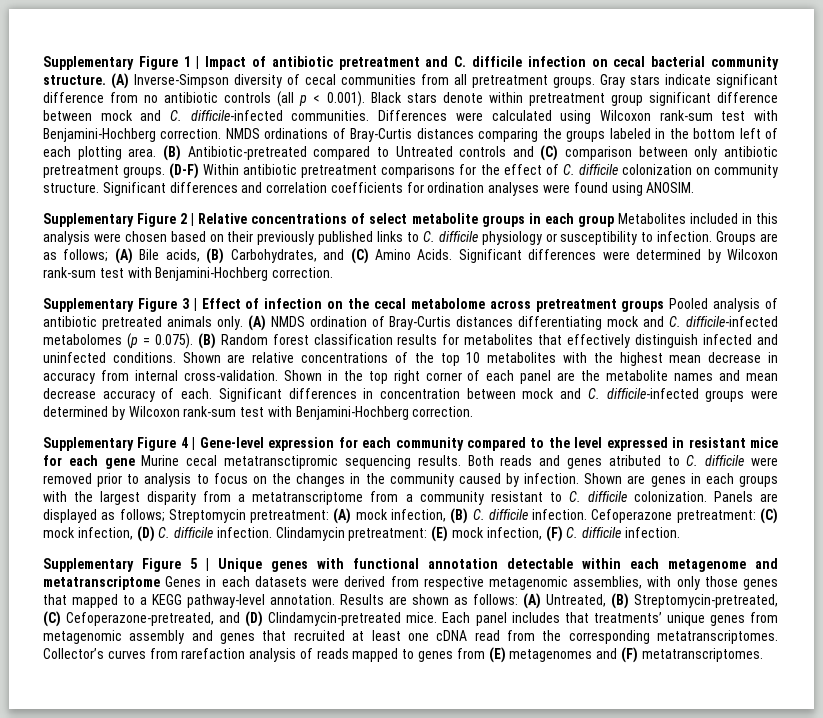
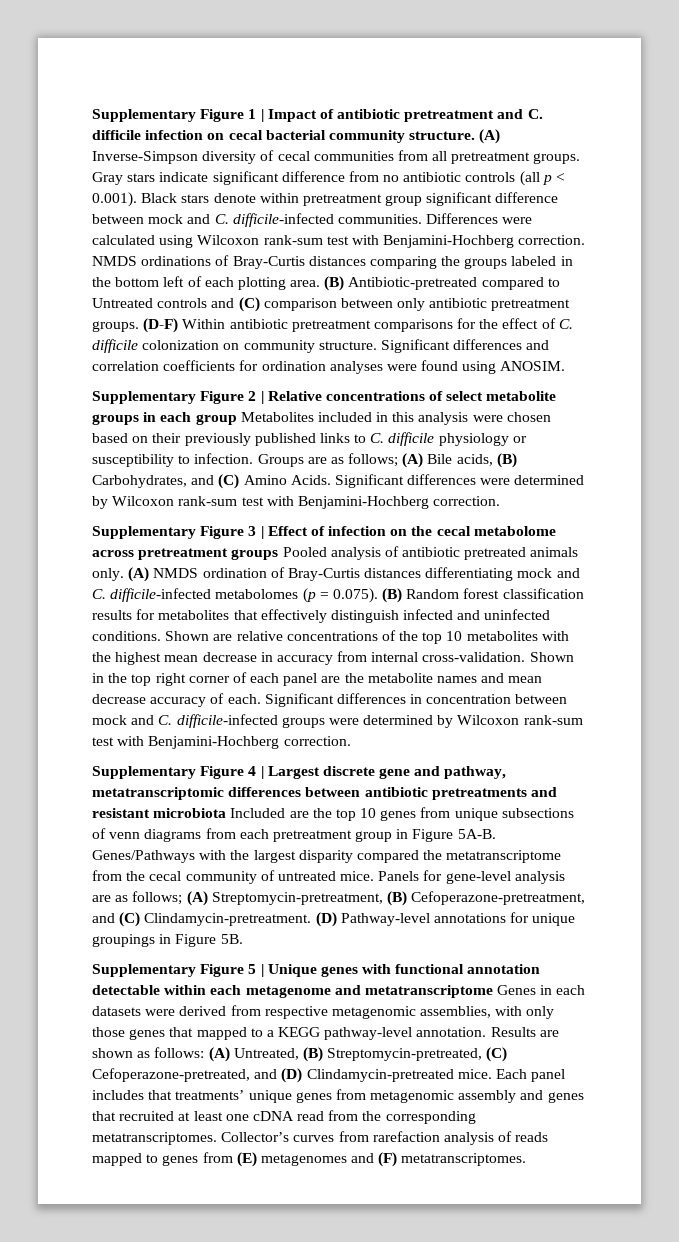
[199,437,778,451] [43,455,778,469] [43,473,778,487] [43,491,778,505] [43,508,779,524] [43,526,680,542] Gene-level expression for each community compared to the level expressed in resistant mice for each gene Murine cecal metatransctipromic sequencing results. Both reads and genes atributed to C. difficile were removed prior to analysis to focus on the changes in the community caused by infection. Shown are genes in each groups with the largest disparity from a metatranscriptome from a community resistant to C. difficile colonization. Panels are displayed as follows; Streptomycin pretreatment: (A) mock infection, (B) C. difficile infection. Cefoperazone pretreatment: (C) mock infection, (D) C. difficile infection. Clindamycin pretreatment: (E) mock infection, (F) C. difficile infection. -> [267,766,507,779] [92,787,557,800] [92,807,574,821] [92,828,496,842] [92,850,562,863] [92,870,565,884] [92,891,586,906] [92,912,576,927] [92,934,243,947] Largest discrete gene and pathway, metatranscriptomic differences between antibiotic pretreatments and resistant microbiota Included are the top 10 genes from unique subsections of venn diagrams from each pretreatment group in Figure 5A-B. Genes/Pathways with the largest disparity compared the metatranscriptome from the cecal community of untreated mice. Panels for gene-level analysis are as follows; (A) Streptomycin-pretreatment, (B) Cefoperazone-pretreatment, and (C) Clindamycin-pretreatment. (D) Pathway-level annotations for unique groupings in Figure 5B.

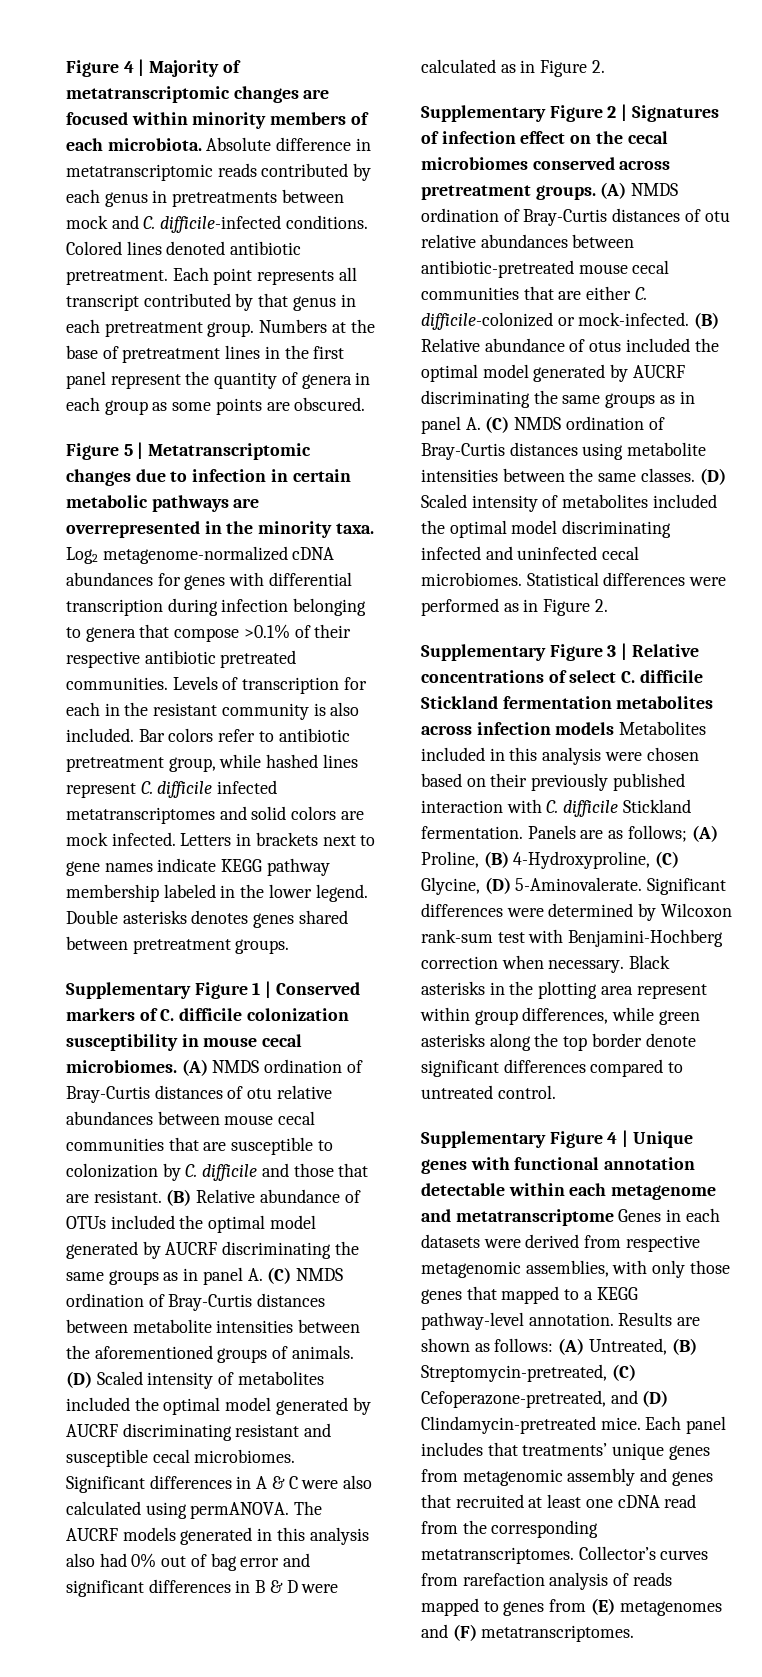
[92,109,543,122] [92,129,501,144] [92,150,581,164] [92,171,566,186] [92,192,559,207] [92,213,533,227] [92,235,586,248] [92,255,573,269] [92,276,560,291] [92,297,571,312] [92,318,573,333] [92,339,550,353] [92,360,566,374] [92,391,557,404] [92,412,237,425] Supplementary Figure 1 | Impact of antibiotic pretreatment and C. difficile infection on cecal bacterial community structure. (A) Inverse-Simpson diversity of cecal communities from all pretreatment groups. Gray stars indicate significant difference from no antibiotic controls (all p < 0.001). Black stars denote within pretreatment group significant difference between mock and C. difficile-infected communities. Differences were calculated using Wilcoxon rank-sum test with Benjamini-Hochberg correction. NMDS ordinations of Bray-Curtis distances comparing the groups labeled in the bottom left of each plotting area. (B) Antibiotic-pretreated compared to Untreated controls and (C) comparison between only antibiotic pretreatment groups. (D-F) Within antibiotic pretreatment comparisons for the effect of C. difficile colonization on community structure. Significant differences and correlation coefficients for ordination analyses were found using ANOSIM. // Supplementary Figure 2 | Relative concentrations of select metabolite groups in each group -> [66,59,241,77] [66,86,330,103] [66,112,369,129] [66,137,371,151] [66,163,372,181] [66,189,344,207] [66,215,368,233] [66,241,302,255] [66,267,357,285] [66,293,356,311] [66,319,375,337] [66,345,345,363] [66,371,371,389] [66,397,366,415] [66,442,312,460] [66,469,351,486] [66,495,260,512] [66,521,374,538] [66,546,335,564] [66,572,352,590] [66,598,367,616] [66,624,352,642] [66,650,297,668] [66,676,367,694] [66,702,360,720] [66,728,350,742] [66,754,358,772] [66,780,278,798] [66,806,364,824] [66,832,376,846] [66,858,330,876] [66,884,368,902] [66,910,348,928] [66,936,290,954] [66,981,360,999] [66,1008,349,1021] [66,1034,303,1051] [66,1059,363,1076] [66,1085,332,1103] [66,1111,316,1125] [66,1137,333,1155] [66,1163,369,1181] [66,1189,361,1206] [66,1215,316,1233] [66,1241,359,1259] [66,1267,344,1285] [66,1293,326,1311] [66,1319,361,1333] [66,1345,354,1363] [66,1371,324,1389] [66,1397,371,1415] [66,1423,332,1441] [66,1449,296,1467] [66,1475,373,1493] [66,1501,323,1519] [66,1527,369,1545] [66,1553,311,1571] [66,1579,339,1597] [421,59,605,77] [421,104,719,122] [421,131,668,144] [421,157,671,170] [421,182,679,200] [421,208,730,226] [421,234,635,248] [421,260,670,278] [421,286,647,300] [421,312,720,330] [421,338,719,352] [421,364,685,382] [421,390,695,408] [421,416,665,434] [421,442,707,460] [421,468,726,485] [421,494,717,512] [421,520,672,538] [421,546,640,560] [421,572,727,586] [421,598,608,616] [421,643,699,661] [421,670,703,683] [421,696,714,709] [421,722,615,735] Figure 4 | Majority of metatranscriptomic changes are focused within minority members of each microbiota. Absolute difference in metatranscriptomic reads contributed by each genus in pretreatments between mock and C. difficile-infected conditions. Colored lines denoted antibiotic pretreatment. Each point represents all transcript contributed by that genus in each pretreatment group. Numbers at the base of pretreatment lines in the first panel represent the quantity of genera in each group as some points are obscured. // Figure 5 | Metatranscriptomic changes due to infection in certain metabolic pathways are overrepresented in the minority taxa. Log2 metagenome-normalized cDNA abundances for genes with differential transcription during infection belonging to genera that compose >0.1% of their respective antibiotic pretreated communities. Levels of transcription for each in the resistant community is also included. Bar colors refer to antibiotic pretreatment group, while hashed lines represent C. difficile infected metatranscriptomes and solid colors are mock infected. Letters in brackets next to gene names indicate KEGG pathway membership labeled in the lower legend. Double asterisks denotes genes shared between pretreatment groups. // Supplementary Figure 1 | Conserved markers of C. difficile colonization susceptibility in mouse cecal microbiomes. (A) NMDS ordination of Bray-Curtis distances of otu relative abundances between mouse cecal communities that are susceptible to colonization by C. difficile and those that are resistant. (B) Relative abundance of OTUs included the optimal model generated by AUCRF discriminating the same groups as in panel A. (C) NMDS ordination of Bray-Curtis distances between metabolite intensities between the aforementioned groups of animals. (D) Scaled intensity of metabolites included the optimal model generated by AUCRF discriminating resistant and susceptible cecal microbiomes. Significant differences in A & C were also calculated using permANOVA. The AUCRF models generated in this analysis also had 0% out of bag error and significant differences in B & D were calculated as in Figure 2. // Supplementary Figure 2 | Signatures of infection effect on the cecal microbiomes conserved across pretreatment groups. (A) NMDS ordination of Bray-Curtis distances of otu relative abundances between antibiotic-pretreated mouse cecal communities that are either C. difficile-colonized or mock-infected. (B) Relative abundance of otus included the optimal model generated by AUCRF discriminating the same groups as in panel A. (C) NMDS ordination of Bray-Curtis distances using metabolite intensities between the same classes. (D) Scaled intensity of metabolites included the optimal model discriminating infected and uninfected cecal microbiomes. Statistical differences were performed as in Figure 2. // Supplementary Figure 3 | Relative concentrations of select C. difficile Stickland fermentation metabolites across infection models
[319,432,527,446] [92,453,517,468] [92,474,331,489] links to C. difficile physiology or susceptibility to infection. Groups are as follows; (A) Bile acids, (B) Carbohydrates, and (C) Amino Acids. -> [421,799,691,817] [421,825,718,842] [421,851,680,869] [421,877,643,895] interaction with C. difficile Stickland fermentation. Panels are as follows; (A) Proline, (B) 4-Hydroxyproline, (C) Glycine, (D) 5-Aminovalerate.
[433,496,501,506] [92,526,556,539] [92,546,579,560] [92,567,580,582] [92,588,584,603] [92,609,551,623] [92,630,569,644] [92,651,574,665] [92,672,543,686] [92,693,568,707] [92,714,583,728] [92,736,351,749] [92,766,507,779] [92,787,557,800] [92,807,574,821] [92,828,496,842] [92,850,562,863] [92,870,565,884] [92,891,586,906] [92,912,576,927] [92,934,243,947] [92,964,257,977] correction. // Supplementary Figure 3 | Effect of infection on the cecal metabolome across pretreatment groups Pooled analysis of antibiotic pretreated animals only. (A) NMDS ordination of Bray-Curtis distances differentiating mock and C. difficile-infected metabolomes (p = 0.075). (B) Random forest classification results for metabolites that effectively distinguish infected and uninfected conditions. Shown are relative concentrations of the top 10 metabolites with the highest mean decrease in accuracy from internal cross-validation. Shown in the top right corner of each panel are the metabolite names and mean decrease accuracy of each. Significant differences in concentration between mock and C. difficile-infected groups were determined by Wilcoxon rank-sum test with Benjamini-Hochberg correction. // Supplementary Figure 4 | Largest discrete gene and pathway, metatranscriptomic differences between antibiotic pretreatments and resistant microbiota Included are the top 10 genes from unique subsections of venn diagrams from each pretreatment group in Figure 5A-B. Genes/Pathways with the largest disparity compared the metatranscriptome from the cecal community of untreated mice. Panels for gene-level analysis are as follows; (A) Streptomycin-pretreatment, (B) Cefoperazone-pretreatment, and (C) Clindamycin-pretreatment. (D) Pathway-level annotations for unique groupings in Figure 5B. // Supplementary Figure 5 -> [421,955,671,973] [421,981,707,999] [420,1007,700,1025] [421,1033,696,1051] [421,1059,684,1077] [421,1085,556,1099] [421,1131,618,1148] correction when necessary. Black asterisks in the plotting area represent within group differences, while green asterisks along the top border denote significant differences compared to untreated control. // Supplementary Figure 4

